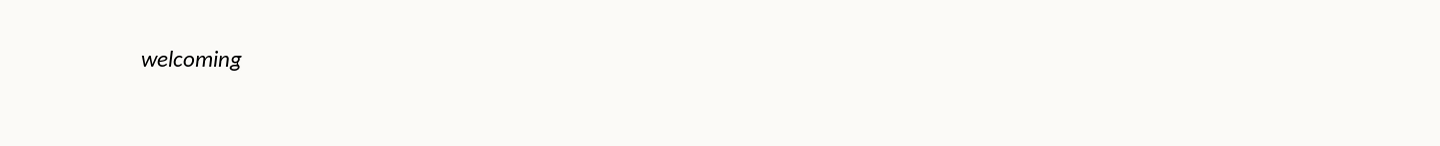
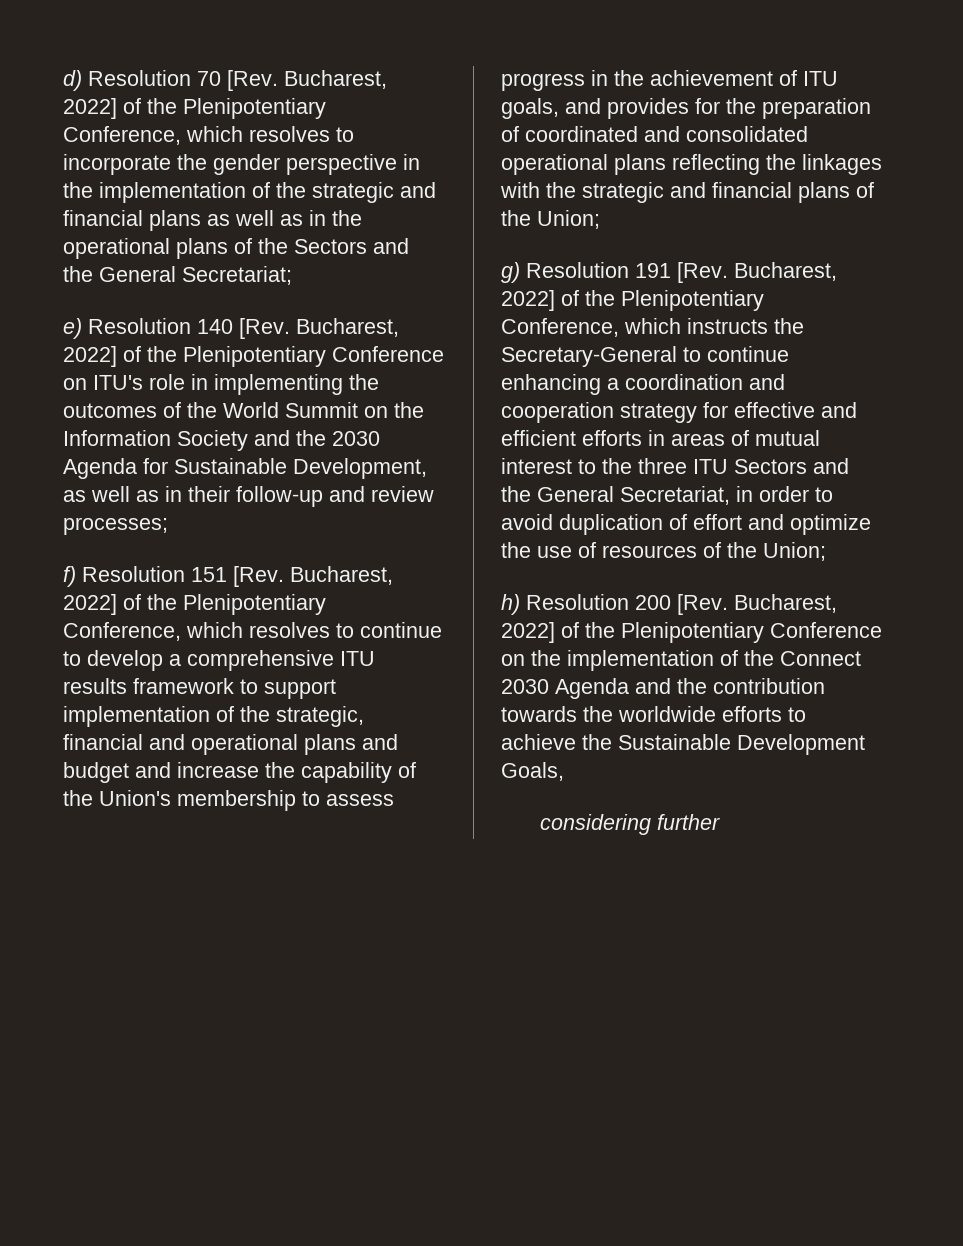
[140,50,243,71] welcoming -> [63,70,387,91] [63,98,326,119] [63,126,354,145] [63,154,420,175] [63,182,436,203] [63,210,362,231] [63,238,409,259] [63,266,292,285] [63,318,399,339] [63,346,444,367] [63,374,379,395] [63,402,424,418] [63,430,380,451] [63,458,427,479] [63,486,434,507] [63,517,168,535] [63,566,393,587] [63,594,326,615] [63,622,442,641] [63,650,375,671] [63,678,336,699] [63,706,364,727] [63,734,398,755] [63,762,416,783] [63,790,394,811] [501,70,838,91] [501,98,871,119] [501,126,808,142] [501,154,882,175] [500,182,874,203] [501,210,600,229] [501,262,837,283] [501,290,764,311] [501,318,804,337] [501,346,789,367] [501,374,785,395] [501,402,857,423] [501,430,820,446] [501,458,849,474] [501,486,833,505] [501,514,871,535] [501,542,826,561] [501,594,837,615] [501,622,882,643] [501,650,861,671] [501,678,825,699] [501,706,806,722] [501,734,865,755] [501,762,564,781] [539,814,720,835] d) Resolution 70 [Rev. Bucharest, 2022] of the Plenipotentiary Conference, which resolves to incorporate the gender perspective in the implementation of the strategic and financial plans as well as in the operational plans of the Sectors and the General Secretariat; // e) Resolution 140 [Rev. Bucharest, 2022] of the Plenipotentiary Conference on ITU's role in implementing the outcomes of the World Summit on the Information Society and the 2030 Agenda for Sustainable Development, as well as in their follow-up and review processes; // f) Resolution 151 [Rev. Bucharest, 2022] of the Plenipotentiary Conference, which resolves to continue to develop a comprehensive ITU results framework to support implementation of the strategic, financial and operational plans and budget and increase the capability of the Union's membership to assess progress in the achievement of ITU goals, and provides for the preparation of coordinated and consolidated operational plans reflecting the linkages with the strategic and financial plans of the Union; // g) Resolution 191 [Rev. Bucharest, 2022] of the Plenipotentiary Conference, which instructs the Secretary-General to continue enhancing a coordination and cooperation strategy for effective and efficient efforts in areas of mutual interest to the three ITU Sectors and the General Secretariat, in order to avoid duplication of effort and optimize the use of resources of the Union; // h) Resolution 200 [Rev. Bucharest, 2022] of the Plenipotentiary Conference on the implementation of the Connect 2030 Agenda and the contribution towards the worldwide efforts to achieve the Sustainable Development Goals, // considering further

